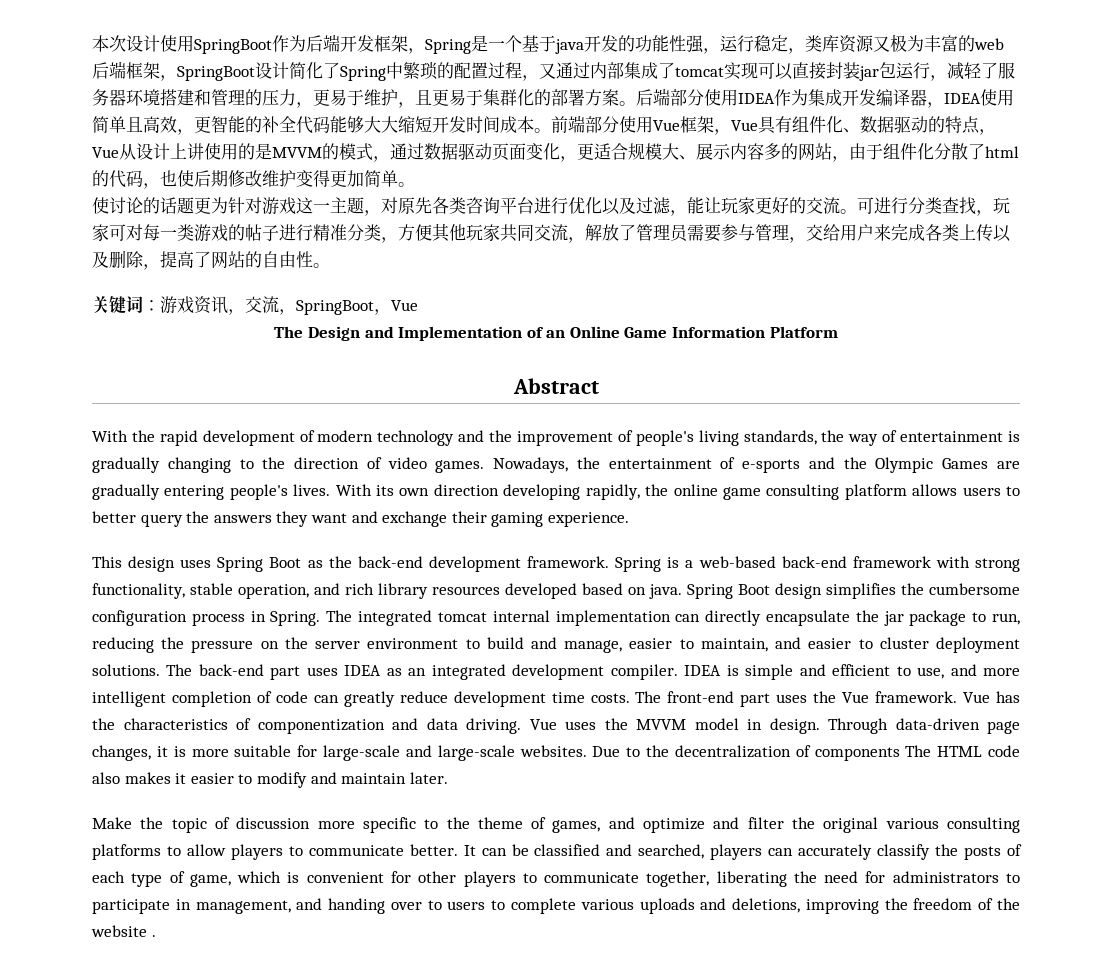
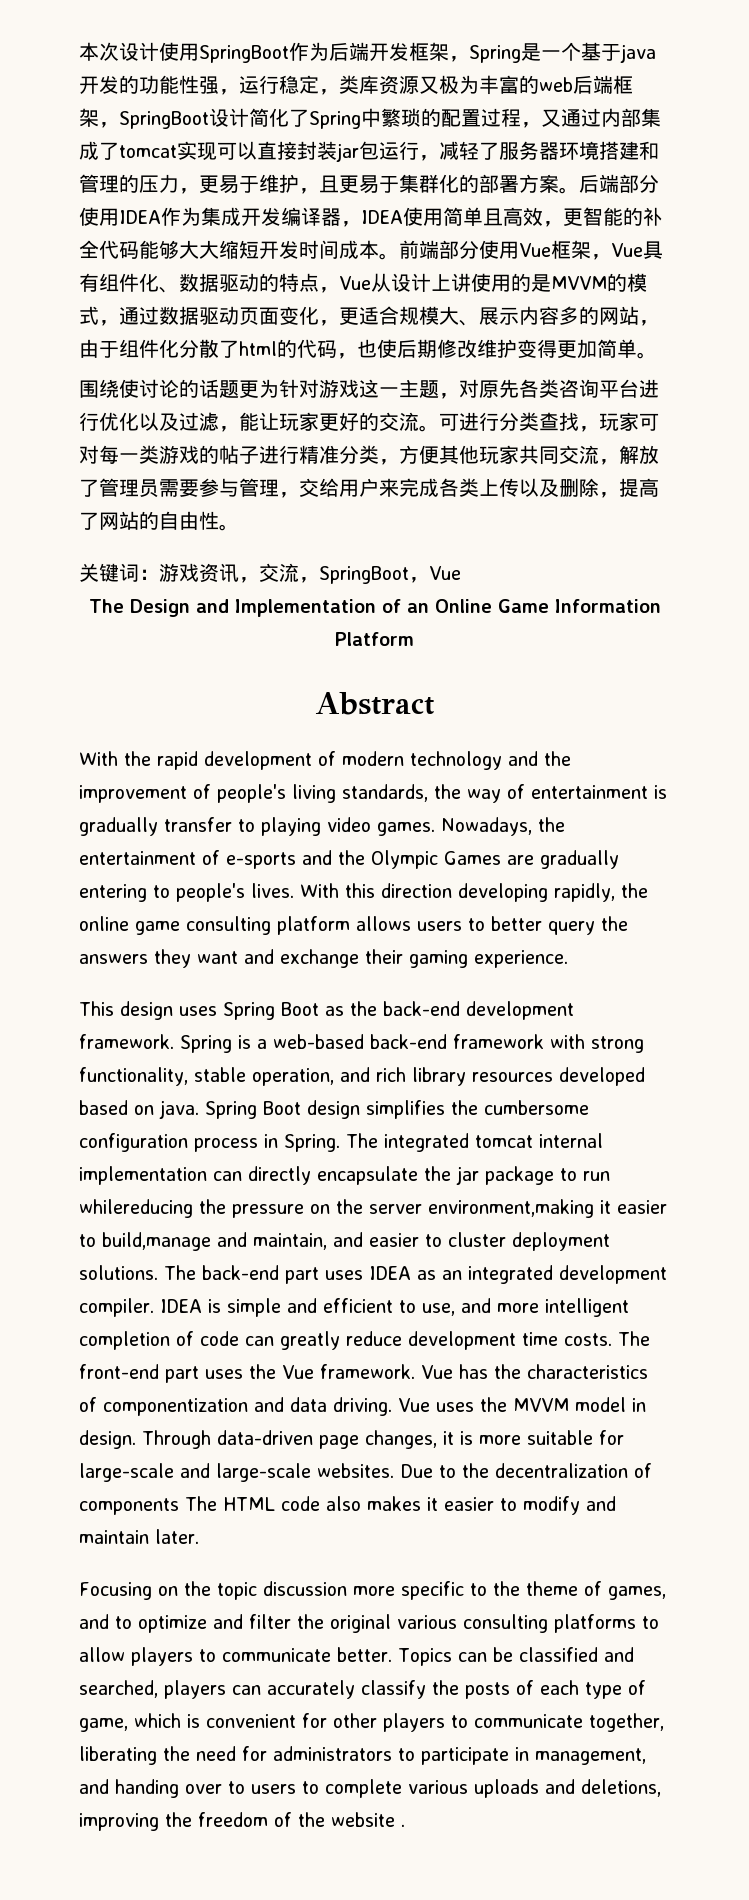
(415, 184) none -> [79,379,119,398] 围绕
[167,457,382,473] changing to the direction of -> [164,817,321,836] transfer to playing
(225, 492) none -> [153,885,170,898] to
[376,485,430,496] its own -> [345,883,375,898] this
[992,613,1020,625] [92,637,154,653] run, reducing -> [583,1171,610,1181] [79,1199,193,1218] run whilereducing
[367,637,694,653] environment to build and manage, easier to -> [428,1199,667,1218] [79,1232,247,1251] environment,making it easier to build,manage and
[92,817,132,829] Make -> [79,1582,178,1600] Focusing on
[214,817,230,829] of -> (257, 1591) none
(635, 823) none -> [115,1616,132,1629] to
[463,845,476,856] It -> [397,1648,452,1666] Topics

